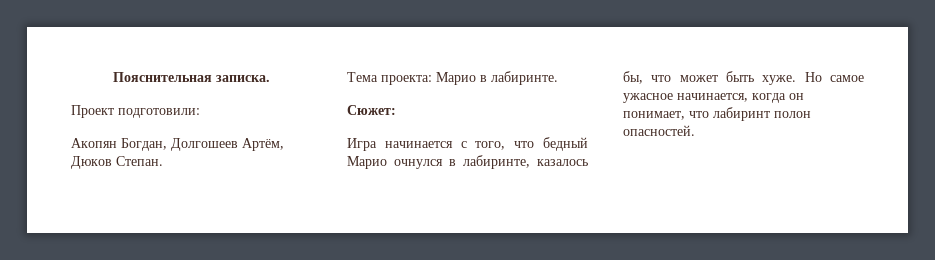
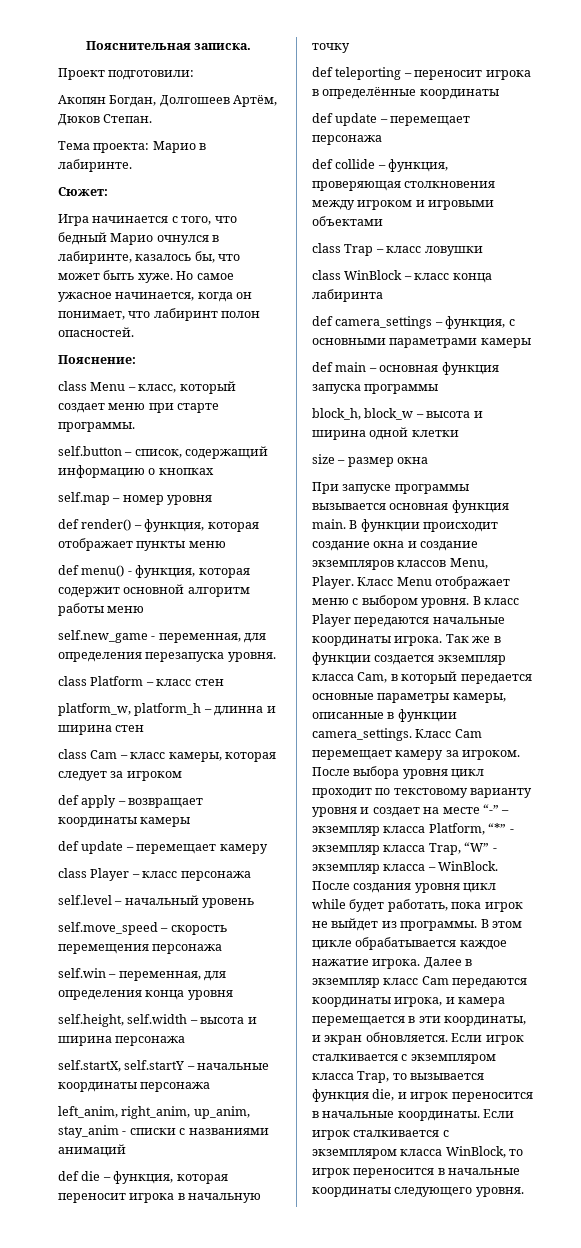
(695, 130) none -> [58,355,136,364] [58,381,236,394] [58,403,220,413] [58,422,135,432] [58,446,269,459] [58,465,214,478] [58,492,213,505] [58,519,259,532] [58,538,226,551] [58,565,250,578] [58,584,250,597] [58,603,145,616] [58,630,267,643] [58,652,276,662] [58,676,224,686] [58,703,276,716] [58,725,145,735] [58,749,276,762] [58,771,182,781] [58,795,204,808] [58,817,191,827] [58,841,268,854] [58,868,251,881] [58,895,255,908] [58,922,227,935] [58,944,223,954] [58,968,227,981] [58,990,233,1000] [58,1014,257,1027] [58,1036,186,1046] [58,1060,270,1072] [58,1082,211,1092] [58,1106,250,1119] [58,1125,269,1138] [58,1144,126,1157] [58,1171,228,1184] [58,1193,262,1203] [312,43,350,53] [312,67,531,80] [312,87,499,99] [312,113,471,126] [312,135,382,145] [312,159,449,172] [312,181,496,191] [312,200,495,210] [312,216,383,226] [312,243,483,256] [312,270,492,283] [312,289,383,302] [312,316,515,329] [312,338,531,348] [312,362,499,375] [312,384,439,394] [312,408,483,420] [312,427,459,440] [312,454,429,467] [312,482,469,494] [312,500,509,513] [312,519,499,532] [312,541,479,551] [312,558,488,570] [312,576,511,589] [312,595,519,608] [312,614,505,627] [312,634,501,646] [312,652,506,665] [312,671,532,684] [312,693,506,703] [312,709,457,722] [312,728,482,741] [312,750,521,760] [312,766,485,779] [312,788,533,798] [312,804,510,817] [312,823,514,836] [312,842,497,855] [312,861,499,874] [312,881,497,893] [312,899,523,912] [312,918,522,931] [312,937,507,950] [312,957,473,969] [312,976,528,988] [312,997,506,1007] [312,1016,527,1026] [312,1032,524,1045] [312,1054,496,1064] [312,1071,485,1083] [312,1089,533,1102] [312,1109,515,1121] [312,1130,449,1140] [312,1146,524,1159] [312,1168,521,1178] [312,1187,524,1197] // Пояснение: // class Menu – класс, который создает меню при старте программы. // self.button – список, содержащий информацию о кнопках // self.map – номер уровня // def render() – функция, которая отображает пункты меню // def menu() - функция, которая содержит основной алгоритм работы меню // self.new_game - переменная, для определения перезапуска уровня. // class Platform – класс стен // platform_w, platform_h – длинна и ширина стен // class Cam – класс камеры, которая следует за игроком // def apply – возвращает координаты камеры // def update – перемещает камеру // class Player – класс персонажа // self.level – начальный уровень // self.move_speed – скорость перемещения персонажа // self.win – переменная, для определения конца уровня // self.height, self.width – высота и ширина персонажа // self.startX, self.startY – начальные координаты персонажа // left_anim, right_anim, up_anim, stay_anim - списки с названиями анимаций // def die – функция, которая переносит игрока в начальную точку // def teleporting – переносит игрока в определённые координаты // def update – перемещает персонажа // def collide – функция, проверяющая столкновения между игроком и игровыми объектами // class Trap – класс ловушки // class WinBlock – класс конца лабиринта // def camera_settings – функция, с основными параметрами камеры // def main – основная функция запуска программы // block_h, block_w – высота и ширина одной клетки // size – размер окна // При запуске программы вызывается основная функция main. В функции происходит создание окна и создание экземпляров классов Menu, Player. Класс Menu отображает меню с выбором уровня. В класс Player передаются начальные координаты игрока. Так же в функции создается экземпляр класса Cam, в который передается основные параметры камеры, описанные в функции camera_settings. Класс Cam перемещает камеру за игроком. После выбора уровня цикл проходит по текстовому варианту уровня и создает на месте “-” – экземпляр класса Platform, “*” - экземпляр класса Trap, “W” - экземпляр класса – WinBlock. После создания уровня цикл while будет работать, пока игрок не выйдет из программы. В этом цикле обрабатывается каждое нажатие игрока. Далее в экземпляр класс Cam передаются координаты игрока, и камера перемещается в эти координаты, и экран обновляется. Если игрок сталкивается с экземпляром класса Trap, то вызывается функция die, и игрок переносится в начальные координаты. Если игрок сталкивается с экземпляром класса WinBlock, то игрок переносится в начальные координаты следующего уровня.

